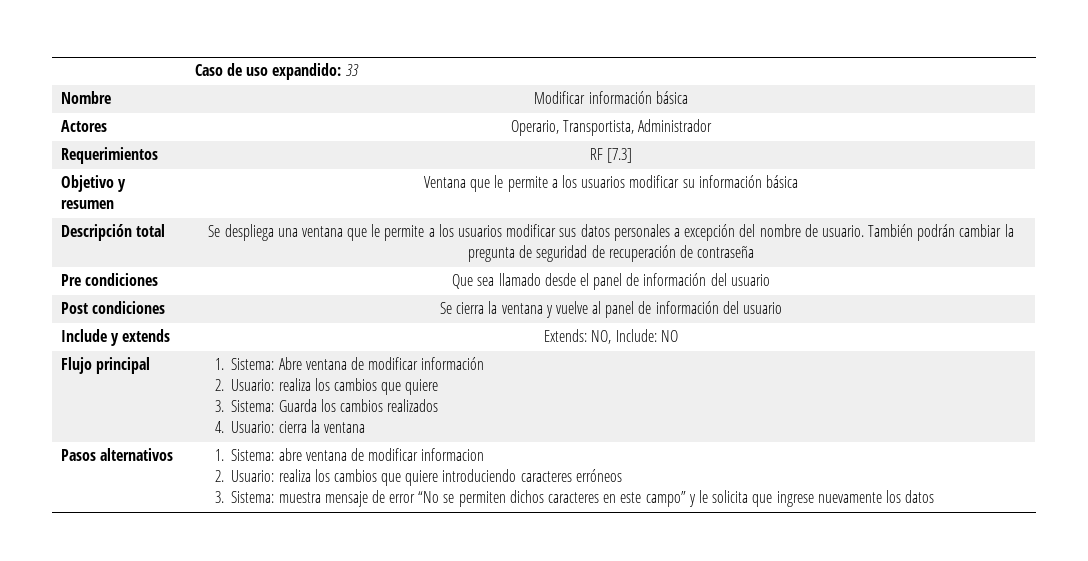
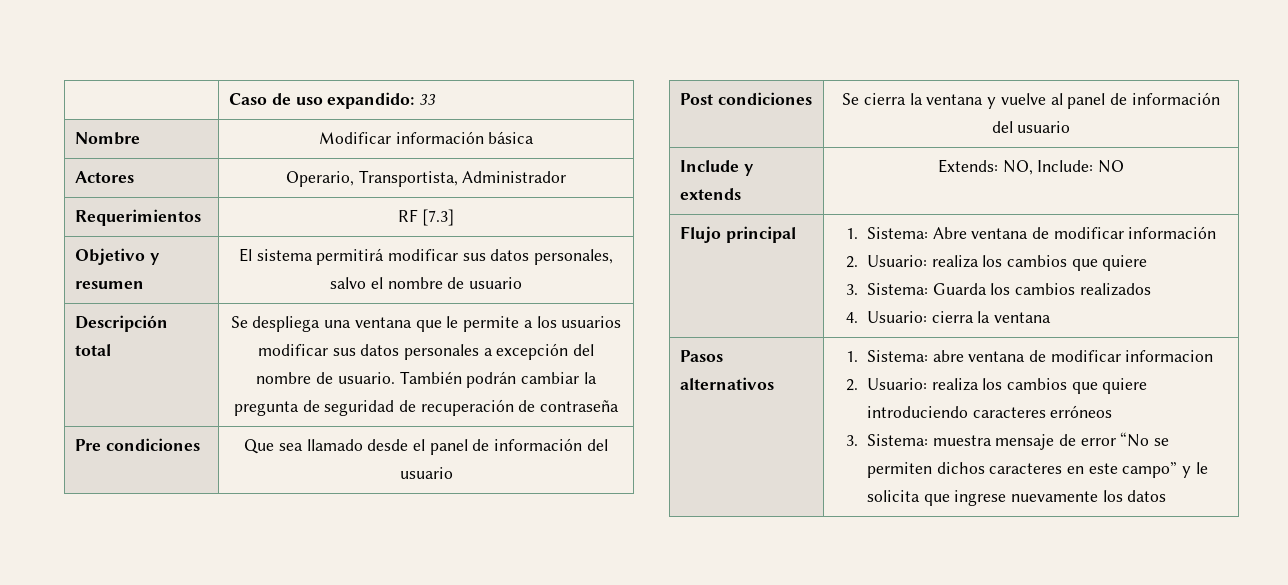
[424,175,798,192] Ventana que le permite a los usuarios modificar su información básica -> [238,248,614,265] [330,277,522,289] El sistema permitirá modificar sus datos personales, salvo el nombre de usuario

